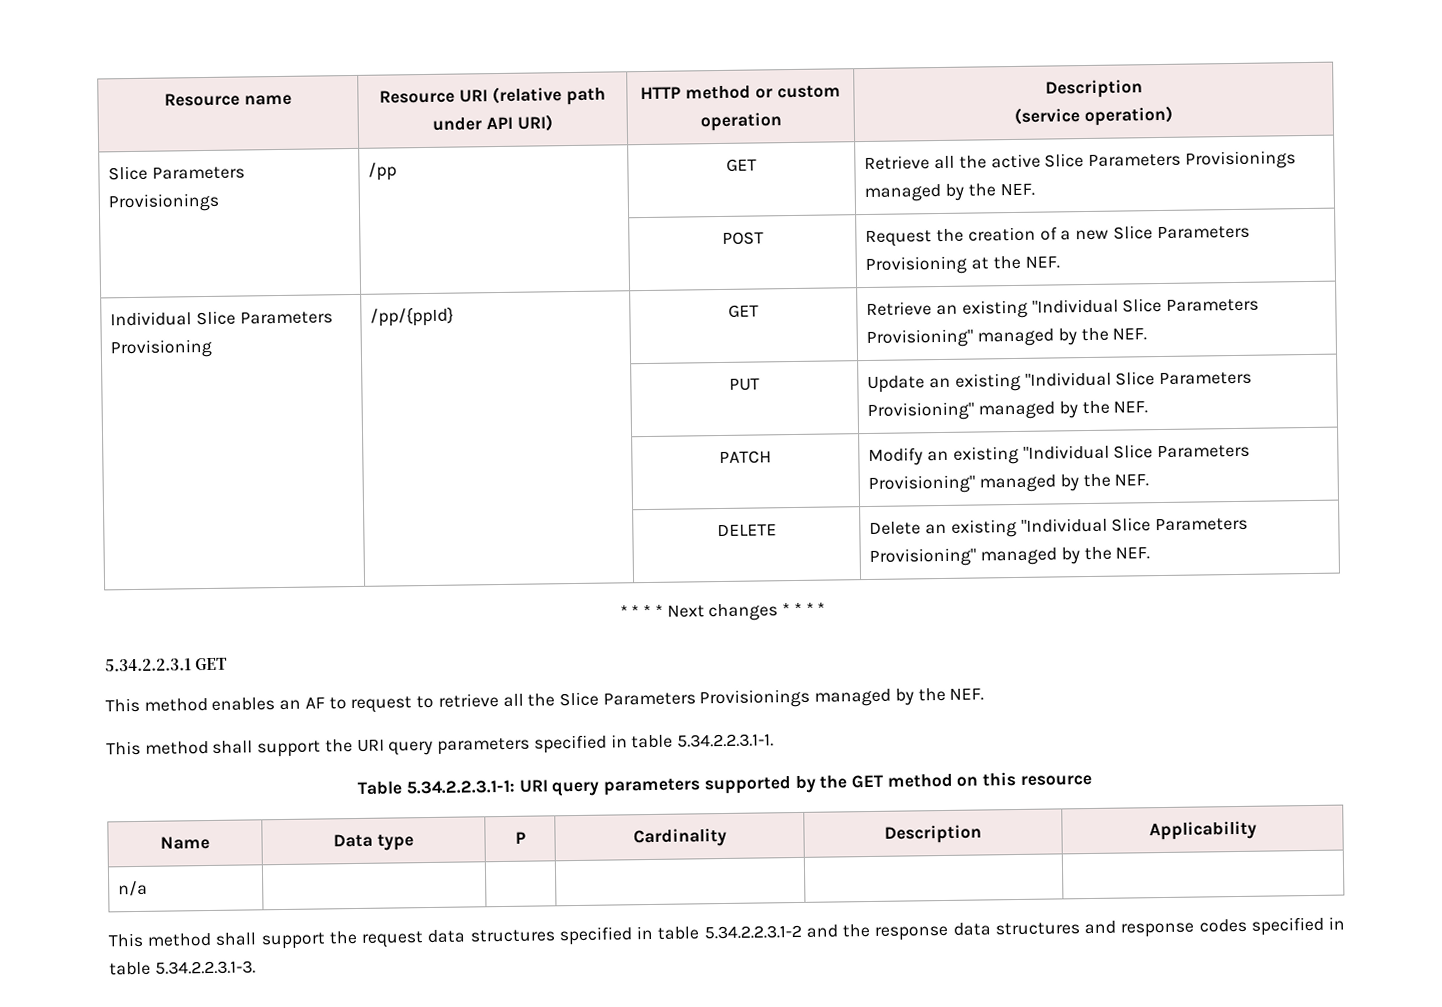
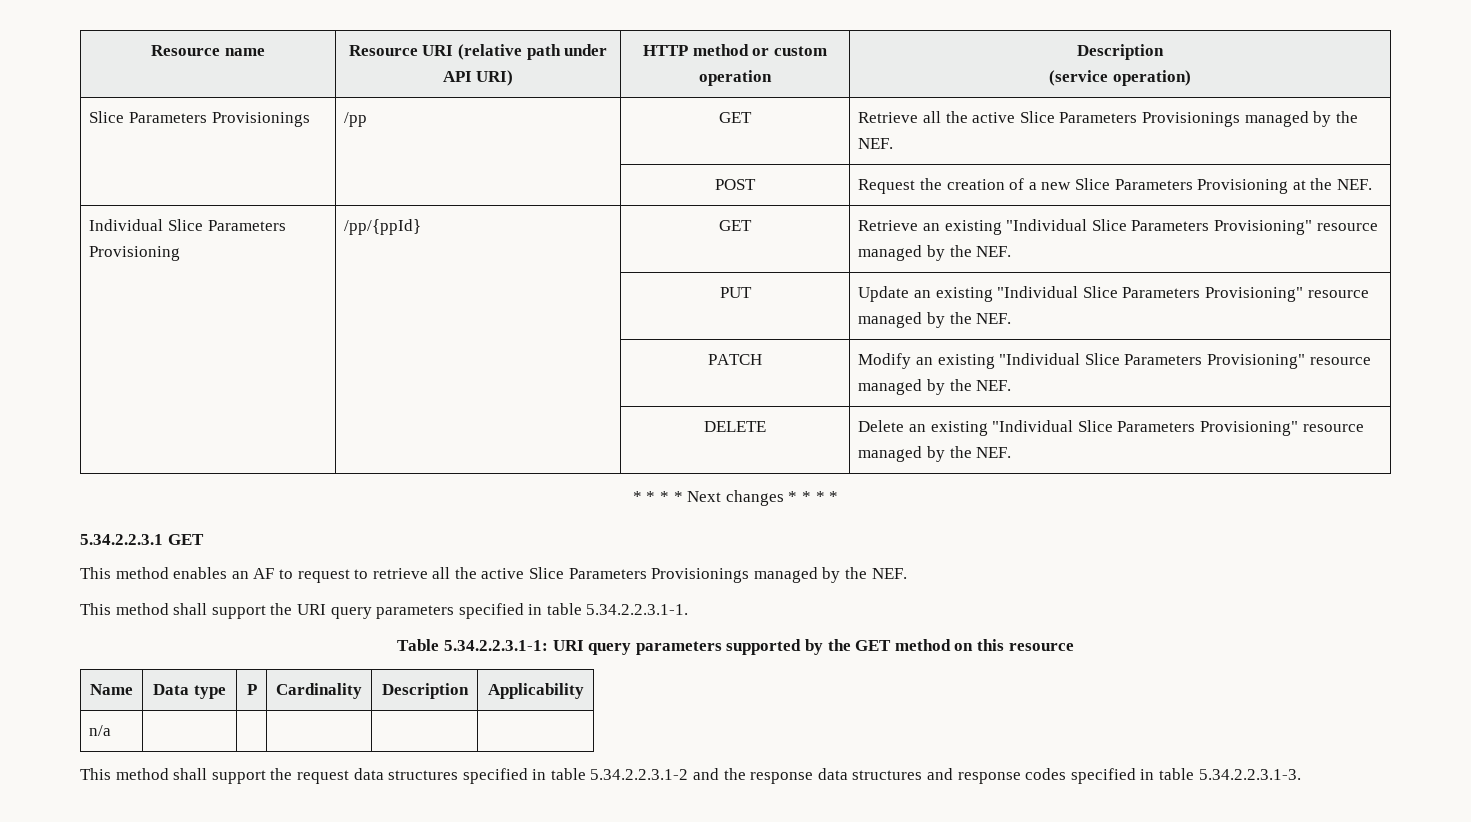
(974, 338) none -> [1316,223,1378,231] resource
(975, 411) none -> [1307,290,1369,298] resource
(976, 484) none -> [1309,357,1371,365] resource
(977, 557) none -> [1302,424,1364,432] resource
(556, 700) none -> [481,568,525,579] active

